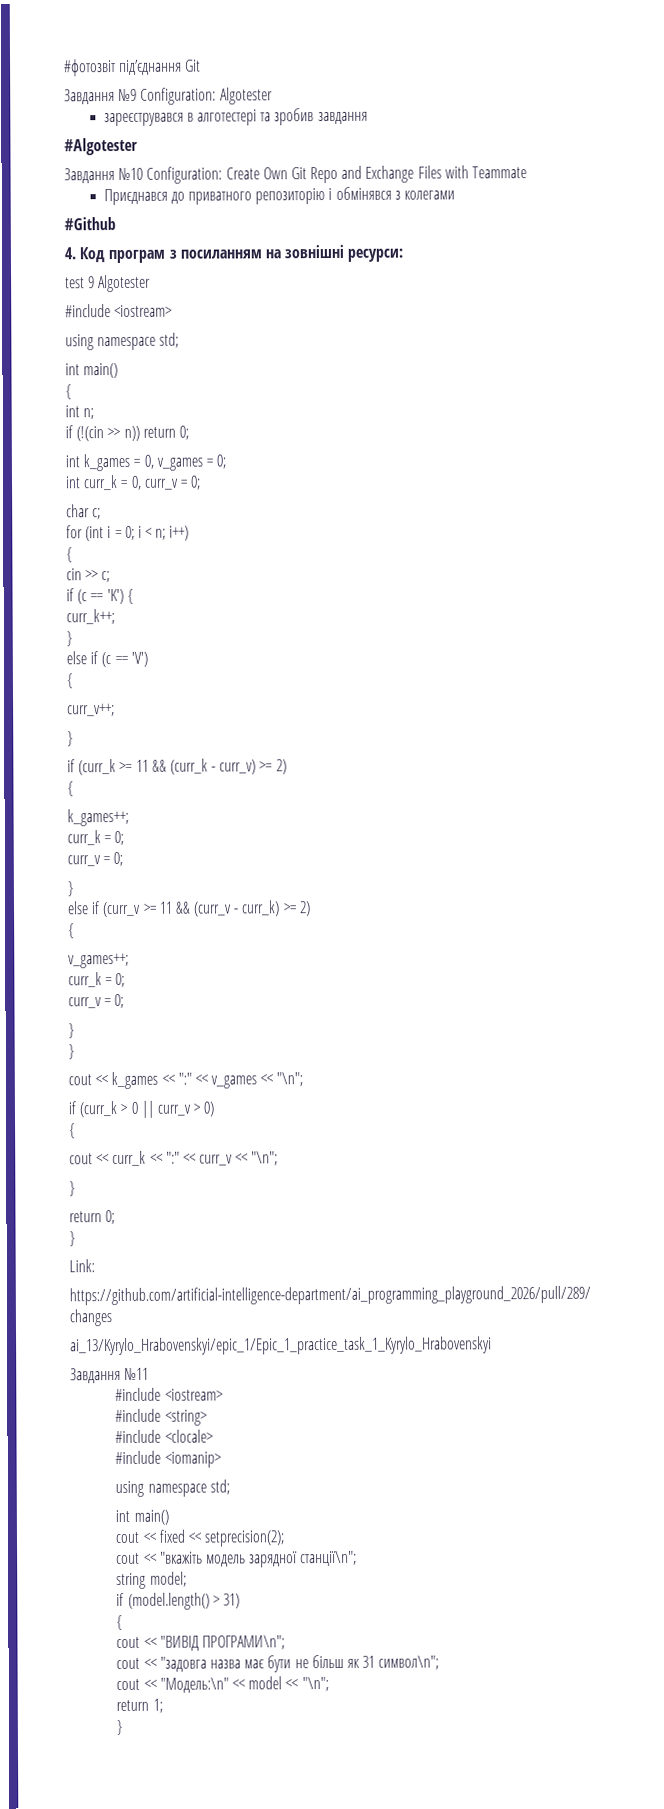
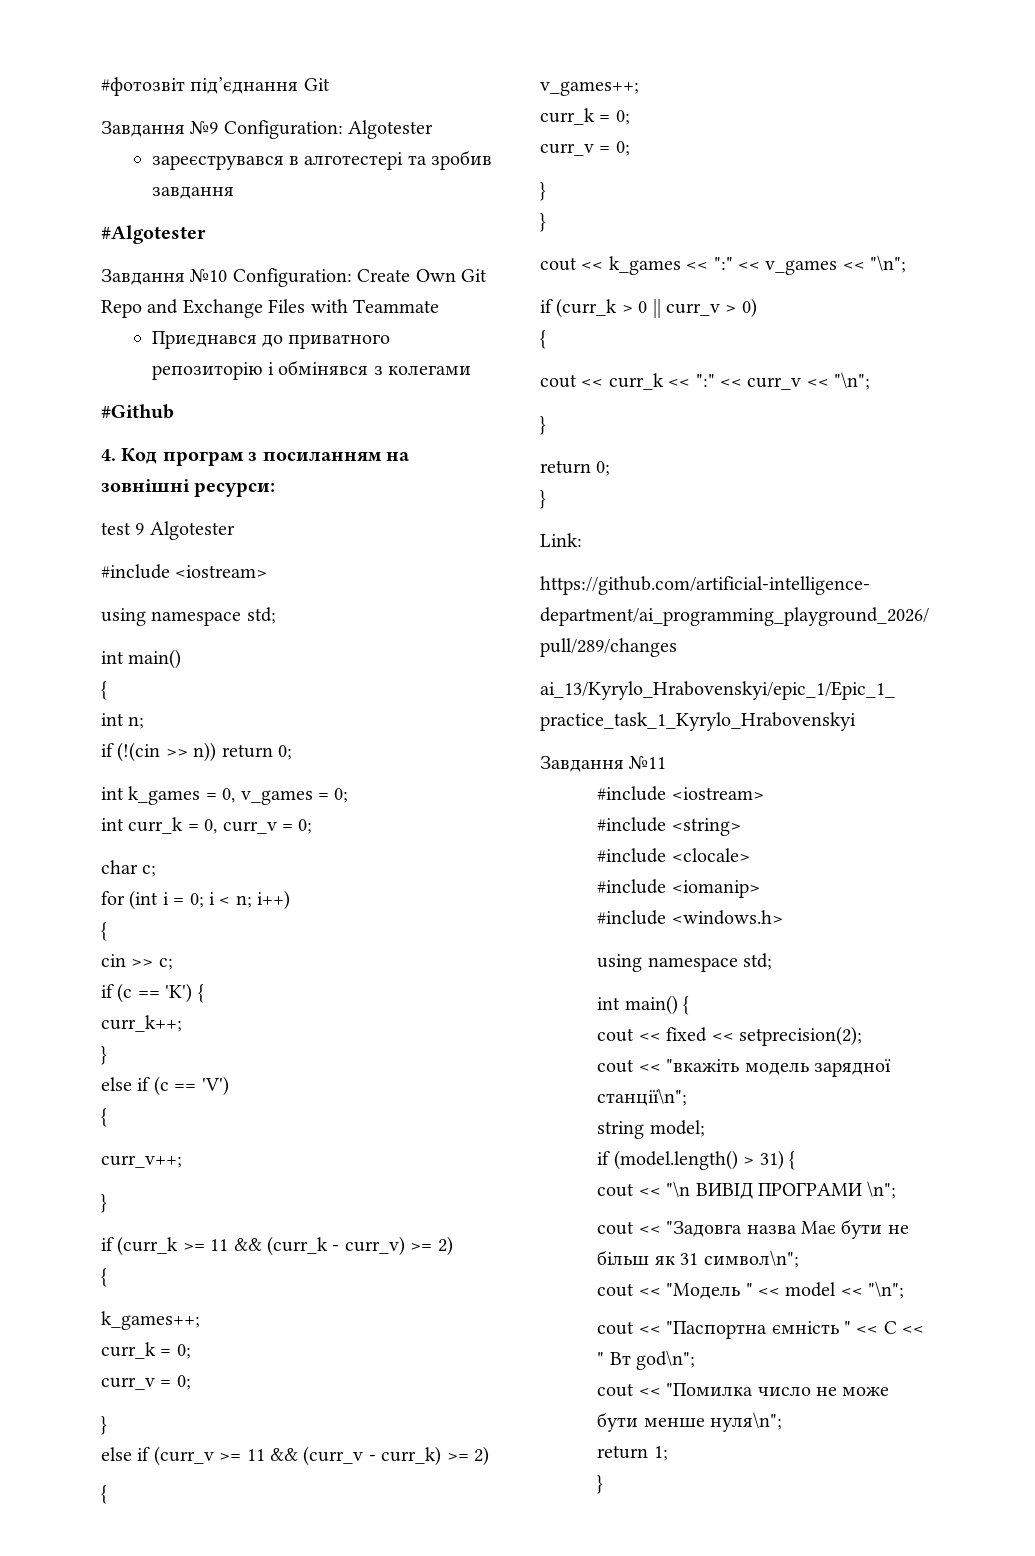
[115,1479,230,1498] [115,1509,169,1525] // using namespace std; // int main() -> [597,910,783,925] [597,953,773,972] [597,995,690,1015] // #include <windows.h> // using namespace std; // int main() {
[116,1614,124,1631] [116,1635,285,1651] [116,1656,265,1672] // { // cout << "ВИВІД ПРОГРАМИ\n"; // cout << "задовга назва має -> [788,1151,795,1170] [597,1181,897,1199] [597,1221,836,1237] { // cout << "\n ВИВІД ПРОГРАМИ \n"; // cout << "Задовга назва Має
[159,1677,229,1693] "Модель:\n" -> [666,1283,753,1299] "Модель "
(329, 1684) none -> [597,1321,925,1339] [597,1350,696,1370] [597,1383,890,1397] [597,1412,783,1432] // cout << "Паспортна ємність " << C << " Вт god\n"; // cout << "Помилка число не може бути менше нуля\n";

